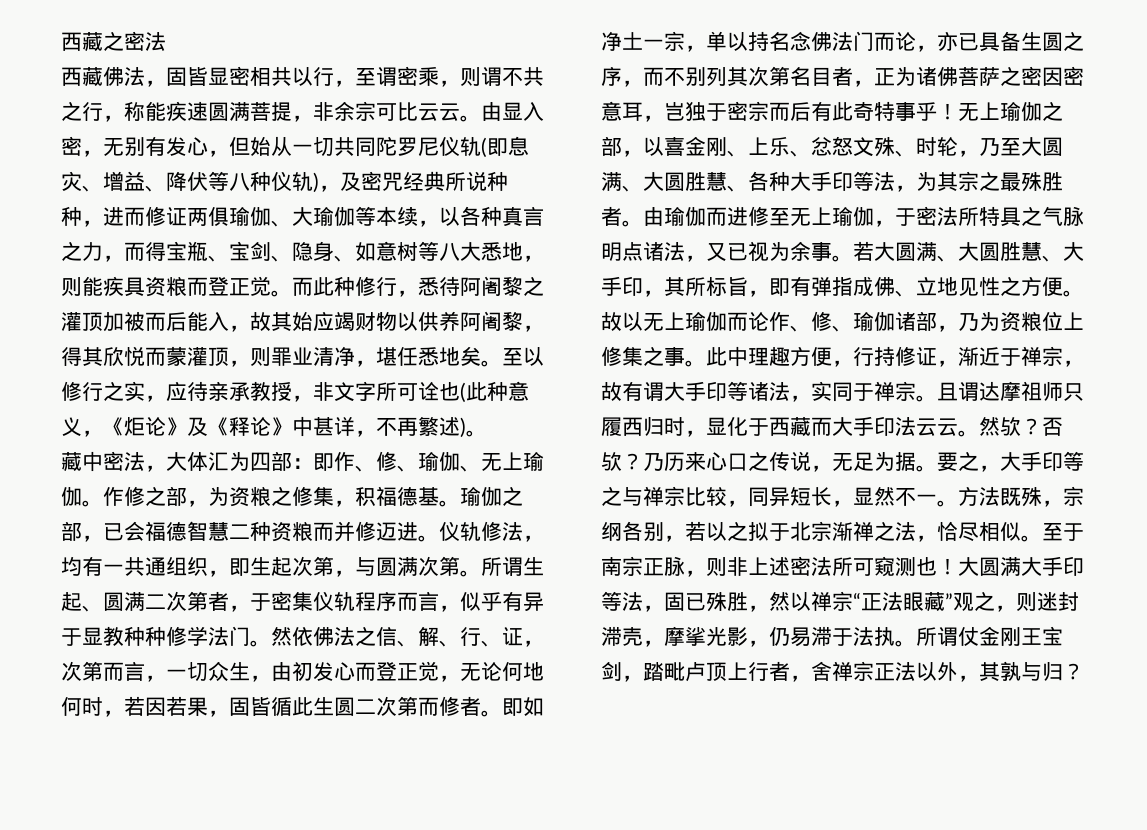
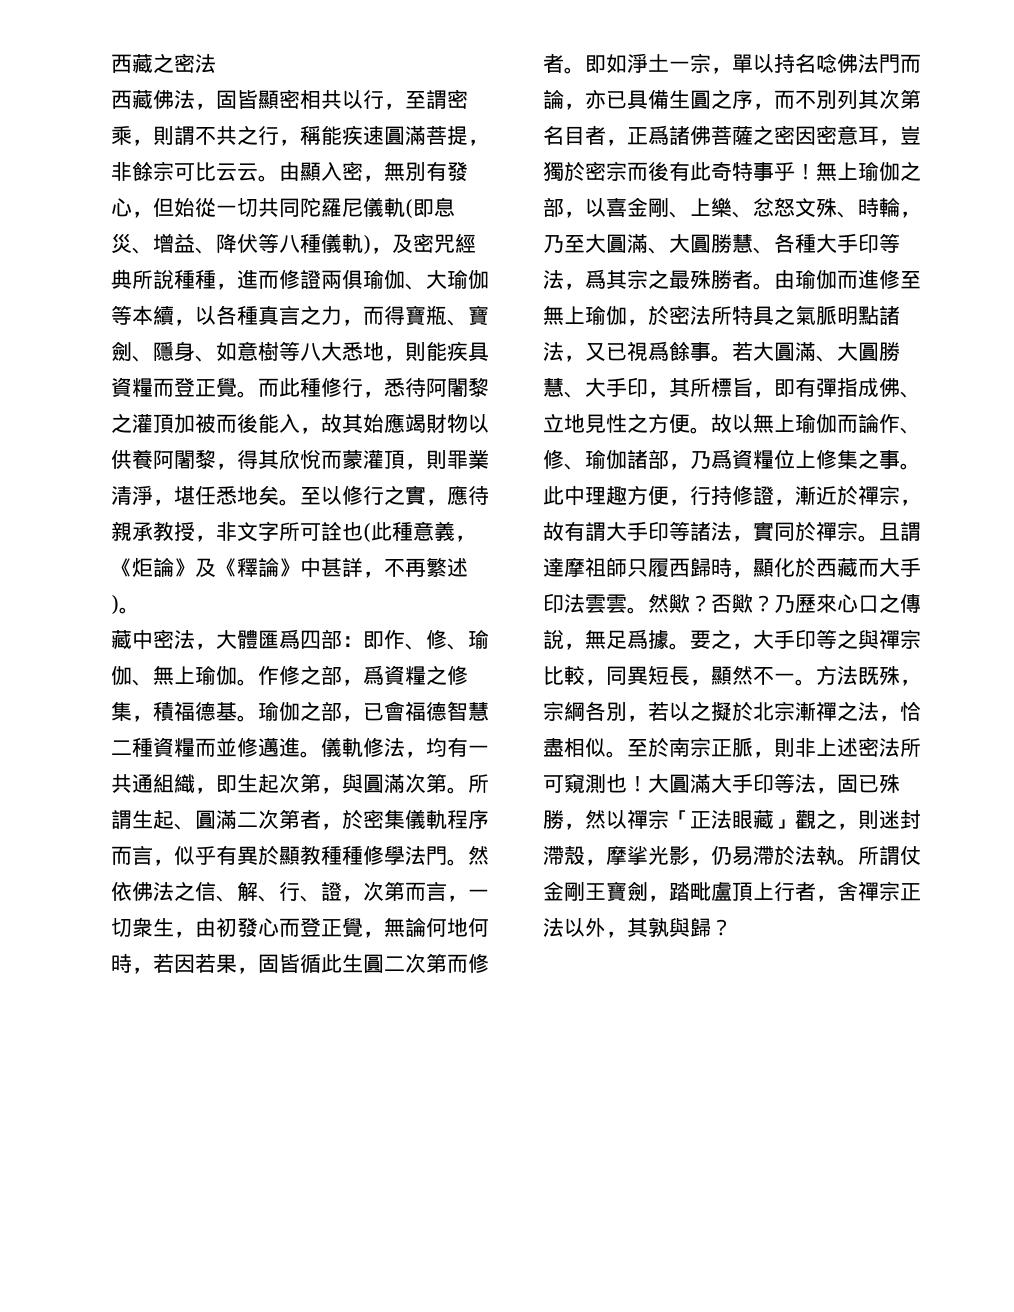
[208,67,229,85] 显 -> [258,90,279,109] 顯
[376,66,544,87] [61,101,250,122] 谓密乘，则谓不共之行，称能疾速圆满 -> [426,89,468,109] [111,125,426,146] 謂密乘，則謂不共之行，稱能疾速圓滿
[334,101,355,121] 余 -> [132,161,153,181] 餘
[502,102,544,121] [61,136,187,157] 显入密，无别有发 -> [300,161,468,182] 顯入密，無別有發
[271,136,292,157] 从 -> [195,197,216,217] 從
[397,137,481,156] 罗尼仪轨 -> [321,197,405,217] 羅尼儀軌
[61,171,82,192] 灾 -> [111,233,132,253] 災
[250,171,313,191] 种仪轨 -> [300,233,363,253] 種儀軌
[403,171,508,191] [61,206,208,227] 经典所说种种，进而修证两 -> [455,234,476,253] [111,269,342,290] 經典所說種種，進而修證兩
[397,206,502,227] 续，以各种 -> [153,305,258,326] 續，以各種
[166,241,313,262] 宝瓶、宝剑、隐 -> [405,305,489,326] [111,341,174,362] 寶瓶、寶劍、隱
[397,242,418,261] 树 -> [258,341,279,361] 樹
[61,276,544,297] [61,311,544,332] [61,346,355,367] 则能疾具资粮而登正觉。而此种修行，悉待阿阇黎之灌顶加被而后能入，故其始应竭财物以供养阿阇黎，得其欣悦而蒙灌顶，则罪业清净 -> [405,341,489,362] [111,377,489,398] [111,413,489,434] [111,449,489,470] [111,485,153,505] 則能疾具資糧而登正覺。而此種修行，悉待阿闍黎之灌頂加被而後能入，故其始應竭財物以供養阿闍黎，得其欣悅而蒙灌頂，則罪業清淨
[124,381,229,402] 实，应待亲 -> [405,485,489,506] [111,521,132,541] 實，應待親
[418,381,439,401] 诠 -> [321,522,342,541] 詮
[487,381,529,401] [61,416,355,437] 种意义，《炬论》及《释论》中甚详 -> [392,521,476,542] [111,557,363,578] 種意義，《炬論》及《釋論》中甚詳
[187,452,250,471] 体汇为 -> [237,629,300,649] 體匯爲
[481,453,502,471] 无 -> [153,665,174,685] 無
[208,486,271,507] 为资粮 -> [363,665,426,685] 爲資糧
[355,487,376,507] 积 -> [153,701,174,721] 積
[124,521,145,541] 会 -> [384,701,405,721] 會
[250,521,481,542] 种资粮而并修迈进。仪轨 -> [132,737,363,758] 種資糧而並修邁進。儀軌
[166,557,208,576] 组织 -> [153,774,195,793] 組織
[355,557,418,576] 与圆满 -> [342,774,405,793] 與圓滿
[502,557,544,576] [61,591,544,612] [61,626,250,646] 谓生起、圆满二次第者，于密集仪轨程序而言，似乎有异于显教种种修学法门 -> [111,809,489,830] [111,845,447,866] 謂生起、圓滿二次第者，於密集儀軌程序而言，似乎有異於顯教種種修學法門
[502,627,523,646] 证 -> [321,882,342,901] 證
[208,661,229,682] 众 -> [132,917,153,937] 衆
[313,662,334,681] 发 -> [237,918,258,938] 發
[418,661,544,682] [61,697,103,716] 觉，无论何地何时 -> [342,917,489,938] [111,953,132,973] 覺，無論何地何時
[334,697,355,716] 圆 -> [363,954,384,973] 圓
[601,31,622,51] 净 -> [627,53,648,73] 淨
[706,31,916,52] 单以持名念佛法门而论 -> [732,53,921,73] [543,90,564,109] 單以持名唸佛法門而論
[1000,31,1063,51] 备生圆 -> [648,89,711,109] 備生圓
[685,67,706,86] 别 -> [816,90,837,109] 別
[895,67,1000,87] 为诸佛菩萨 -> [648,125,753,146] 爲諸佛菩薩
[664,101,811,121] 岂独于密宗而后 -> [900,126,921,145] [543,161,669,181] 豈獨於密宗而後
[958,103,979,121] 无 -> [816,161,837,181] 無
[706,137,790,157] 刚、上乐 -> [648,197,732,218] 剛、上樂
[916,137,958,156] 时轮 -> [858,197,900,217] 時輪
[1042,137,1063,156] [601,171,937,192] 圆满、大圆胜慧、各种大手印等法，为 -> [606,233,900,254] [543,269,606,290] 圓滿、大圓勝慧、各種大手印等法，爲
[1042,172,1063,191] 胜 -> [711,270,732,289] 勝
[727,206,811,226] 进修至无 -> [858,269,921,289] [543,305,564,325] 進修至無
[895,208,916,226] 于 -> [648,305,669,325] 於
[1042,206,1084,226] [601,242,664,261] 气脉明点诸 -> [795,305,900,325] 氣脈明點諸
[748,241,811,262] 视为余 -> [627,341,690,361] 視爲餘
[895,242,1021,262] 圆满、大圆胜 -> [774,342,900,362] 圓滿、大圓勝
[706,277,727,296] 标 -> [711,378,732,397] 標
[811,277,832,296] 弹 -> [816,378,837,397] 彈
[958,277,979,296] 见 -> [585,414,606,433] 見
[643,313,664,331] 无 -> [753,413,774,433] 無
[748,311,1042,332] 论作、修、瑜伽诸部，乃为资粮 -> [858,414,921,434] [543,449,774,470] 論作、修、瑜伽諸部，乃爲資糧
[916,346,1042,367] 证，渐近于禅 -> [753,485,879,506] 證，漸近於禪
[643,381,1084,402] [601,416,1063,437] [601,451,916,472] 谓大手印等诸法，实同于禅宗。且谓达摩祖师只履西归时，显化于西藏而大手印法云云。然欤？否欤？乃历来心口之传说，无足为据 -> [585,521,921,542] [543,557,921,578] [543,593,921,614] [543,629,669,650] 謂大手印等諸法，實同於禪宗。且謂達摩祖師只履西歸時，顯化於西藏而大手印法雲雲。然歟？否歟？乃歷來心口之傳說，無足爲據
[622,486,874,507] 与禅宗比较，同异短长，显 -> [858,629,921,649] [543,666,732,686] 與禪宗比較，同異短長，顯
[601,521,664,541] 纲各别 -> [564,701,627,721] 綱各別
[748,521,874,541] 拟于北宗渐禅 -> [711,701,837,721] 擬於北宗漸禪
[958,522,979,542] 尽 -> [543,738,564,757] 盡
[1063,523,1084,541] [601,556,1021,577] 于南宗正脉，则非上述密法所可窥测也！大圆满 -> [648,737,921,758] [543,773,711,794] 於南宗正脈，則非上述密法所可窺測也！大圓滿
[727,591,1079,612] [601,626,1063,647] [601,661,727,682] 胜，然以禅宗“正法眼藏”观之，则迷封滞壳，摩挲光影，仍易滞于法执。所谓仗金刚王宝剑，踏毗卢顶 -> [543,809,921,830] [543,845,921,866] [543,881,753,902] 勝，然以禪宗「正法眼藏」觀之，則迷封滯殼，摩挲光影，仍易滯於法執。所謂仗金剛王寶劍，踏毗盧頂
[832,661,853,681] 禅 -> [858,881,879,901] 禪
[1021,662,1063,681] 与归 -> [669,918,711,937] 與歸

